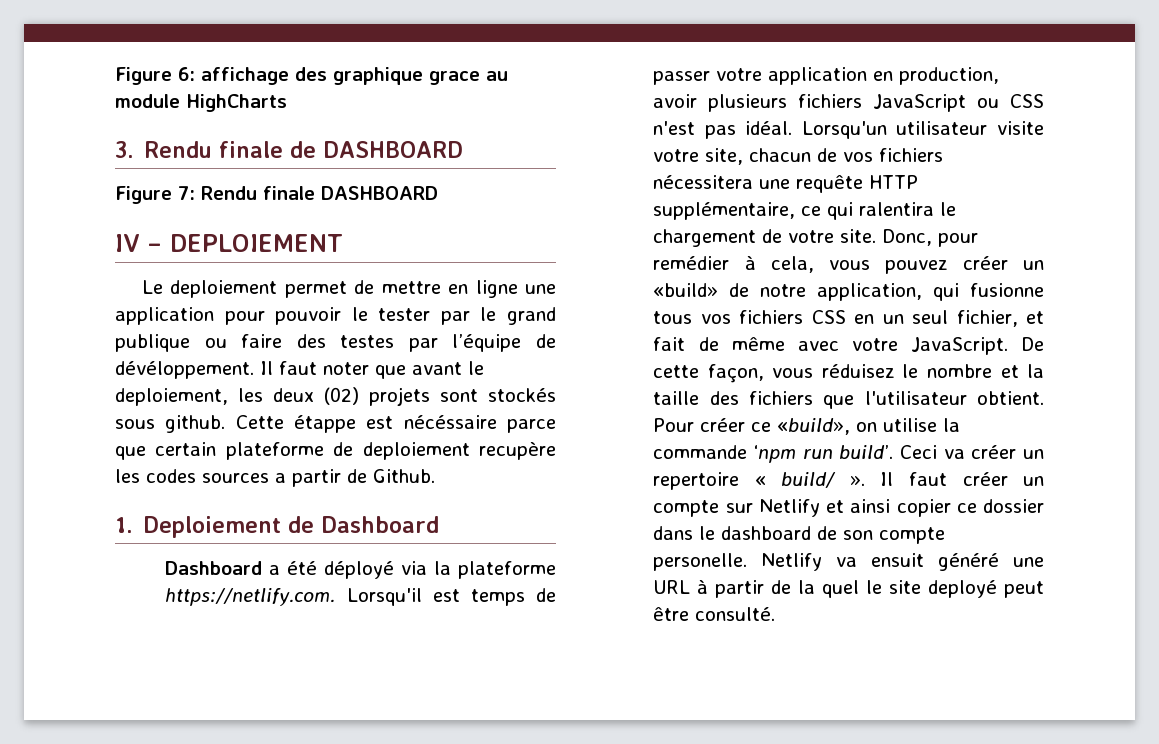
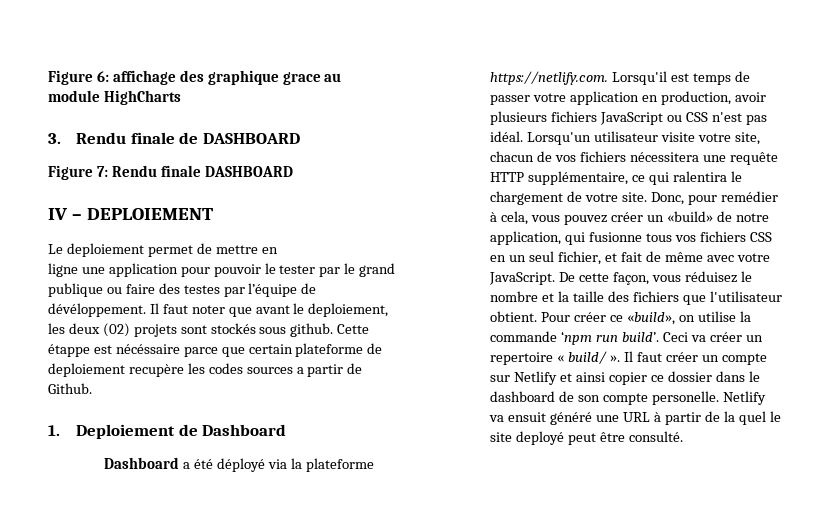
(469, 289) none -> (278, 250) //

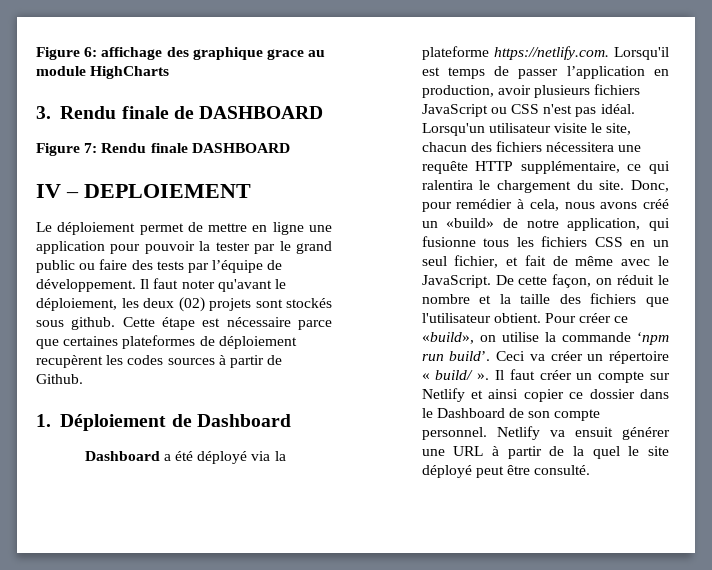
[66,243,144,257] deploiement -> [57,222,136,235] déploiement
(278, 250) // -> (268, 228) none
[264,263,276,274] le -> [199,241,211,251] la
[48,283,103,297] publique -> [36,260,75,273] public
[183,285,220,294] testes -> [156,261,184,270] tests
[48,303,146,317] dévéloppement. -> [36,279,136,292] développement.
[228,303,389,317] que avant le deploiement, -> [217,279,286,292] [36,298,117,311] qu'avant le déploiement,
[48,343,383,357] [48,363,184,377] étappe est nécéssaire parce que certain plateforme de deploiement recupère -> [162,317,332,330] [36,335,297,349] [36,355,103,368] étape est nécessaire parce que certaines plateformes de déploiement recupèrent
[296,367,304,374] a -> [218,355,226,365] à
[76,424,176,439] Deploiement -> [60,414,167,431] Déploiement
[533,91,640,105] votre application -> [566,66,645,79] l’application
[698,133,732,142] votre -> [591,123,603,133] le
[537,151,577,162] de vos -> [470,142,492,152] des
[567,191,619,202] de votre -> [576,180,593,190] du
[531,212,644,225] vous pouvez créer -> [564,199,669,209] nous avons créé
[675,235,697,242] vos -> [516,237,534,247] les
[736,253,770,262] votre -> [657,256,669,266] le
[652,271,738,283] vous réduisez -> [596,275,655,285] on réduit
[490,352,554,365] repertoire -> [609,351,669,364] répertoire
[490,391,556,402] dashboard -> [436,408,505,418] Dashboard
[652,391,720,405] personelle. -> [421,427,487,440] personnel.
[550,412,593,425] généré -> [622,427,670,440] générer
[516,431,565,445] deployé -> [421,465,472,478] déployé

